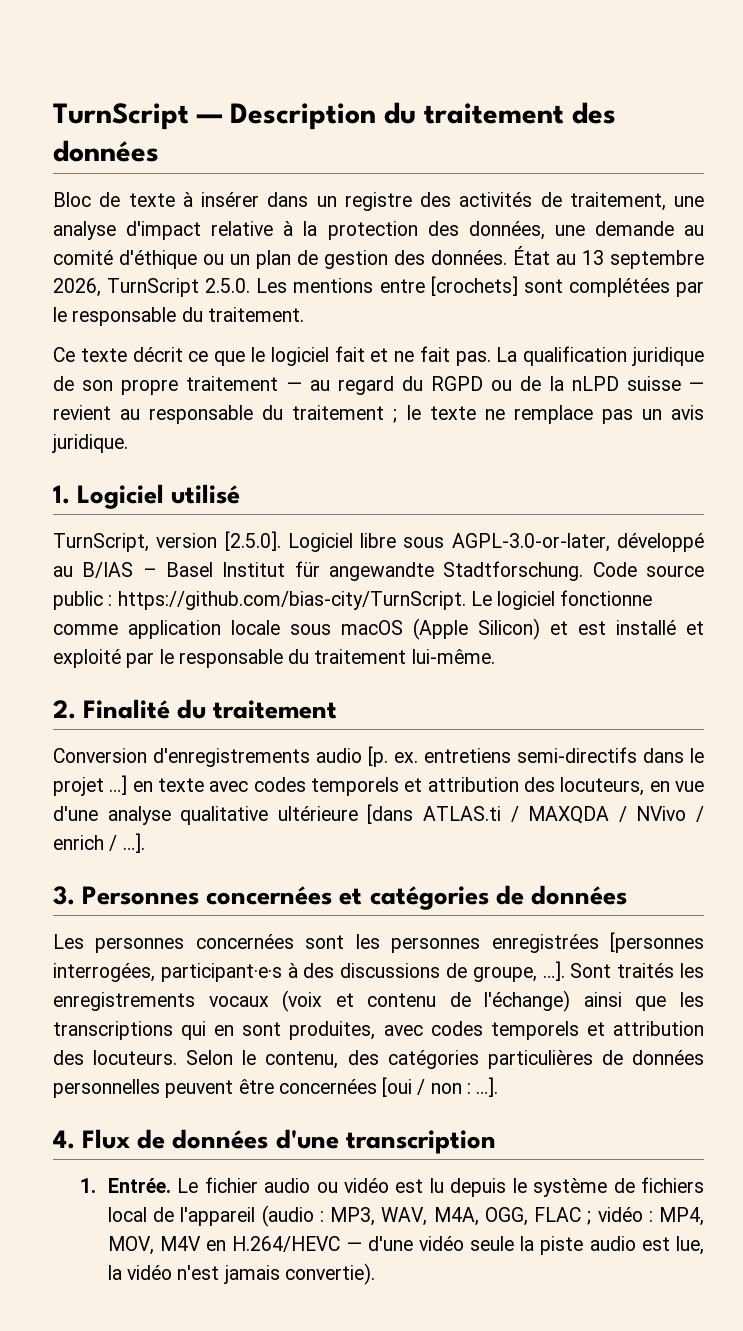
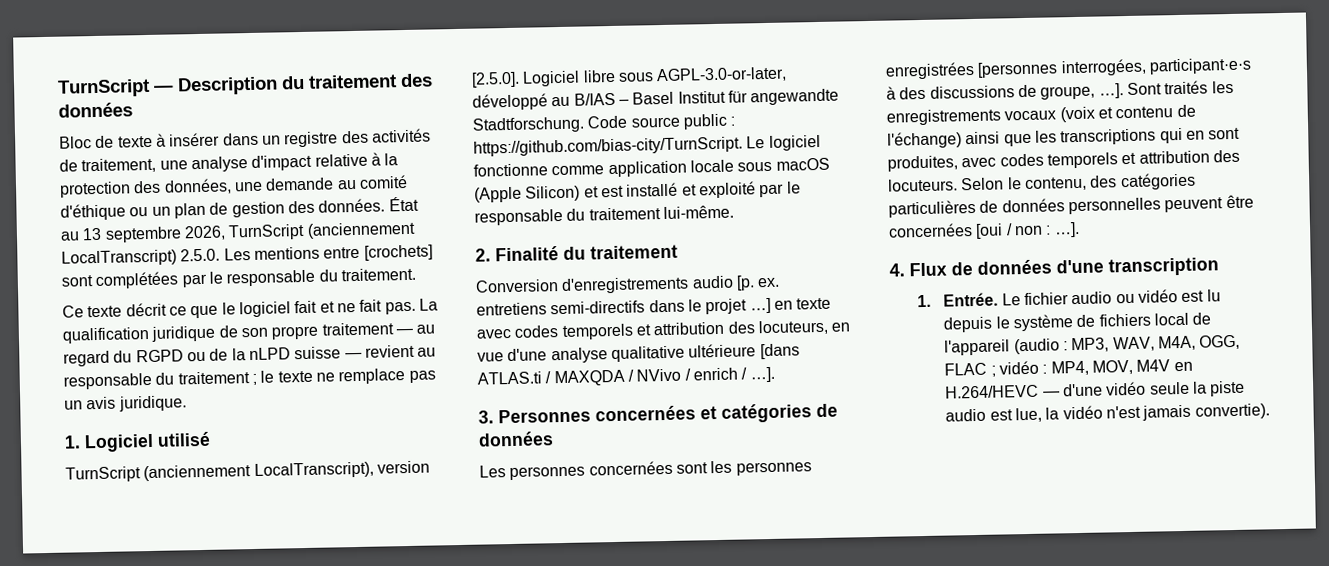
(200, 287) none -> [306,221,416,239] [61,249,177,267] (anciennement LocalTranscript)
[53,533,149,552] TurnScript, -> [65,461,374,483] TurnScript (anciennement LocalTranscript),

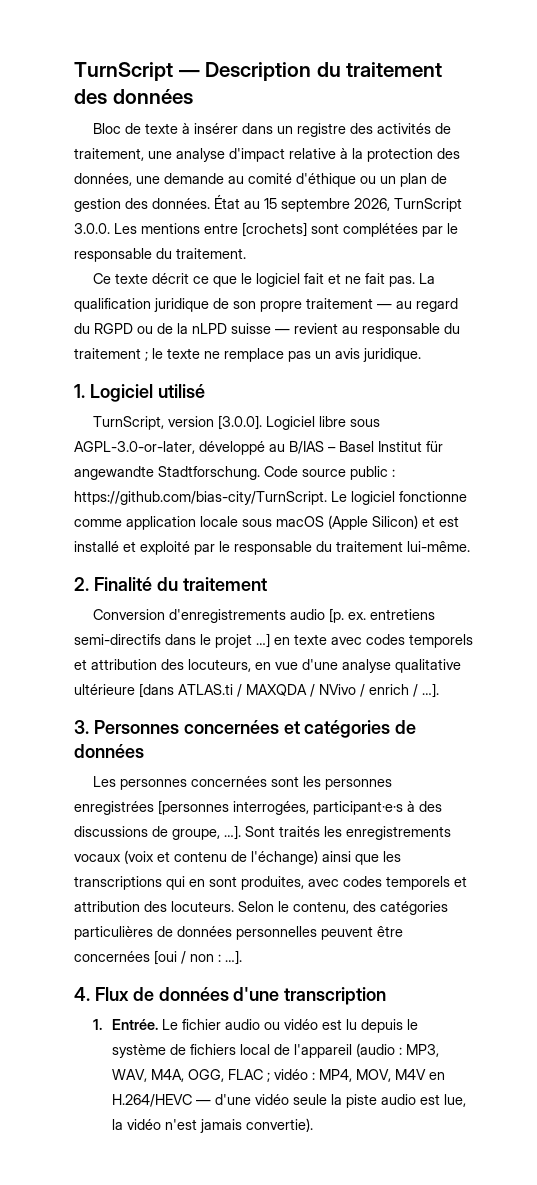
[82,227,103,241] 13 -> [264,198,277,209] 15
[306,221,416,239] [61,248,221,267] (anciennement LocalTranscript) 2.5.0. -> [74,223,110,234] 3.0.0.
[65,460,430,483] [471,71,520,88] TurnScript (anciennement LocalTranscript), version [2.5.0]. -> [93,415,263,430] TurnScript, version [3.0.0].

